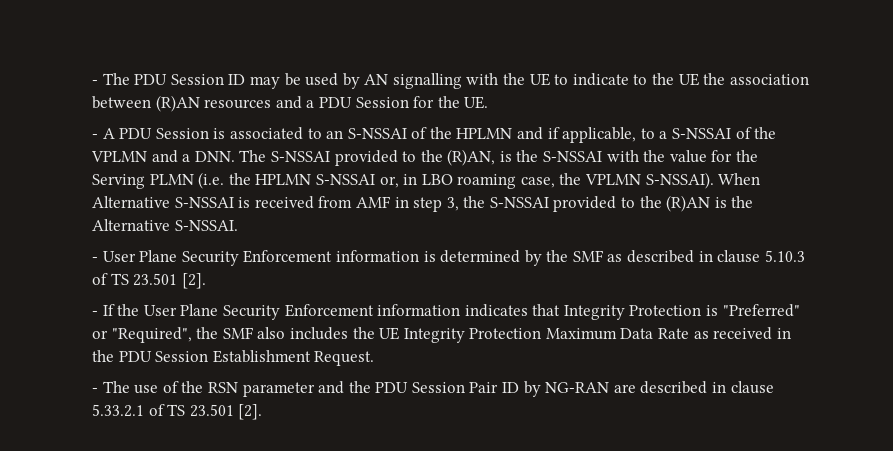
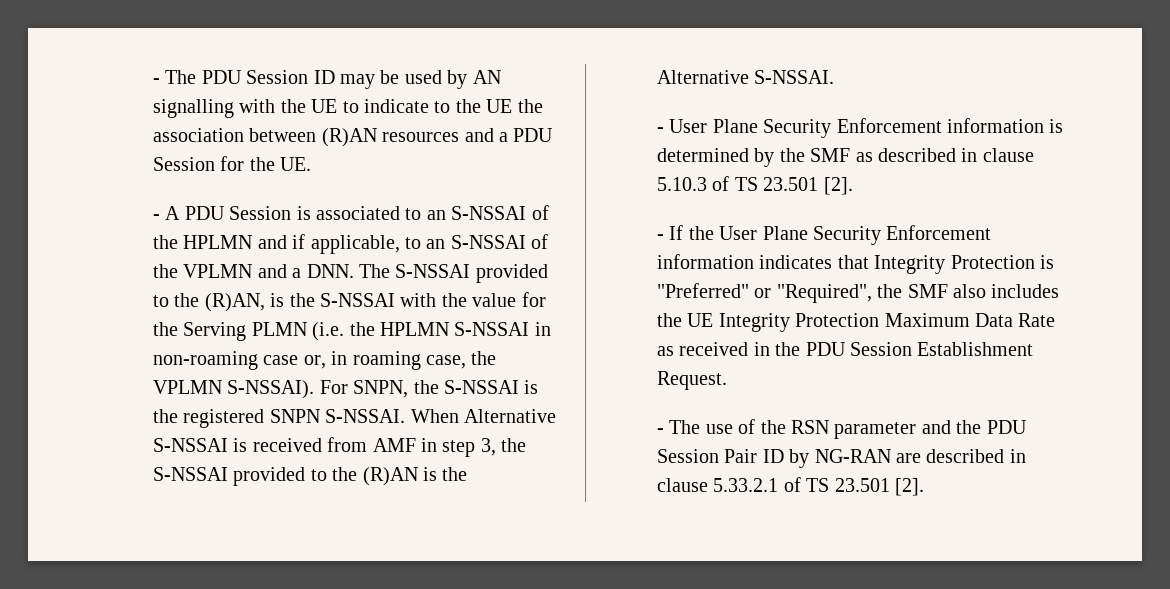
[659,131,668,139] a -> [426,239,446,249] an
(375, 179) none -> [534,322,551,336] [152,351,299,370] in non-roaming case
[421,174,453,185] LBO -> (348, 358) none
(714, 180) none -> [319,380,539,398] [152,409,406,428] For SNPN, the S-NSSAI is the registered SNPN S-NSSAI.

